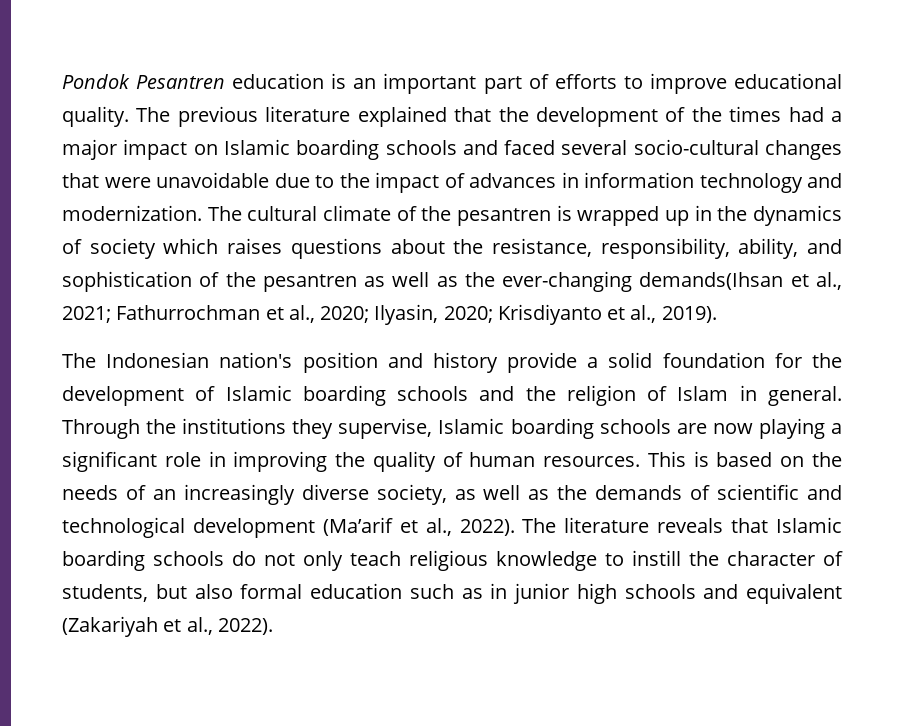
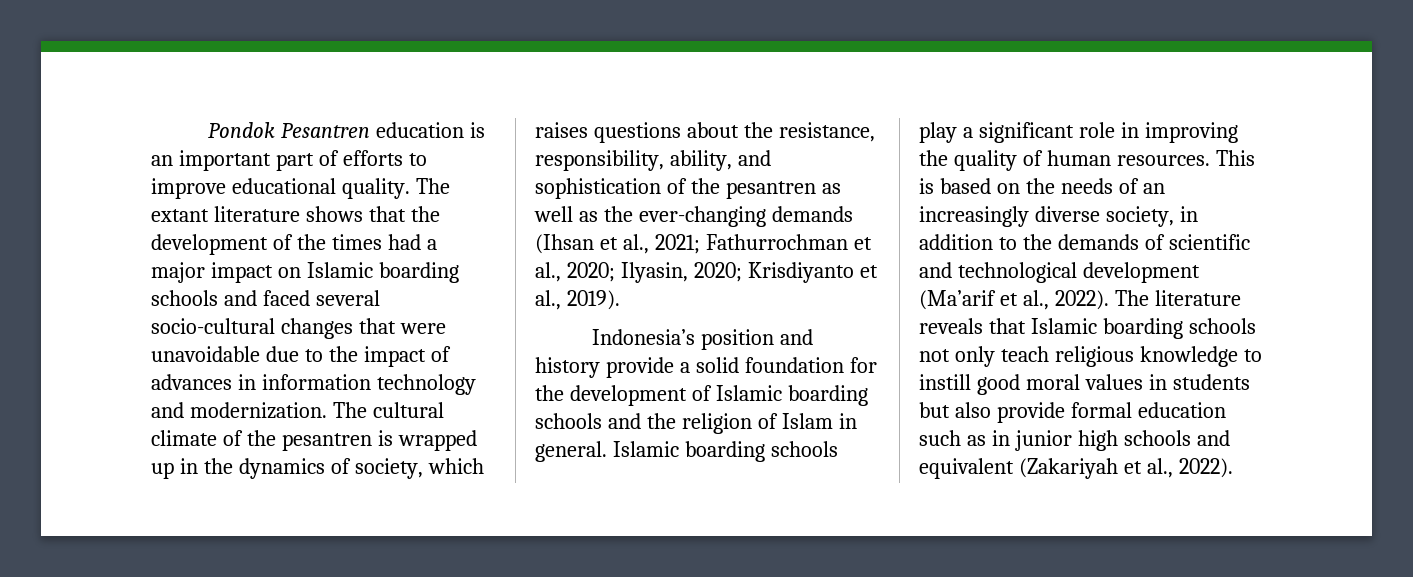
[177,106,447,127] previous literature explained -> [151,206,363,222] extant literature shows
[89,238,156,259] society -> [354,458,423,479] society,
[639,272,784,290] demands(Ihsan -> [771,206,853,222] [535,234,594,254] demands (Ihsan
[62,352,293,368] The Indonesian nation's -> [591,329,695,345] Indonesia’s
[62,418,825,439] Through the institutions they supervise, Islamic boarding schools are now playing -> [612,441,838,462] [919,122,957,143] Islamic boarding schools play
[454,485,550,500] as well as -> [1179,206,1198,222] [919,234,1017,250] in addition to
[232,551,256,566] do -> (1256, 326) none
[689,551,843,566] [62,584,148,602] the character of students, -> [976,374,1250,395] good moral values in students
(233, 591) none -> [996,402,1065,423] provide

